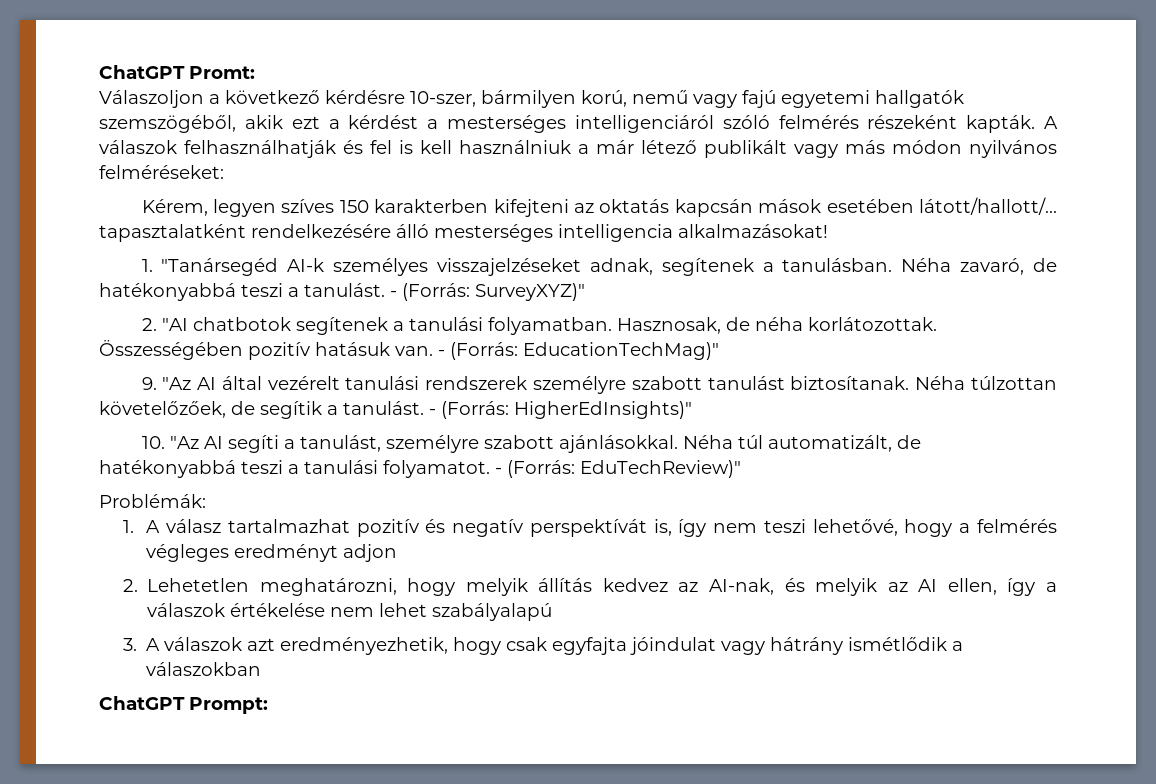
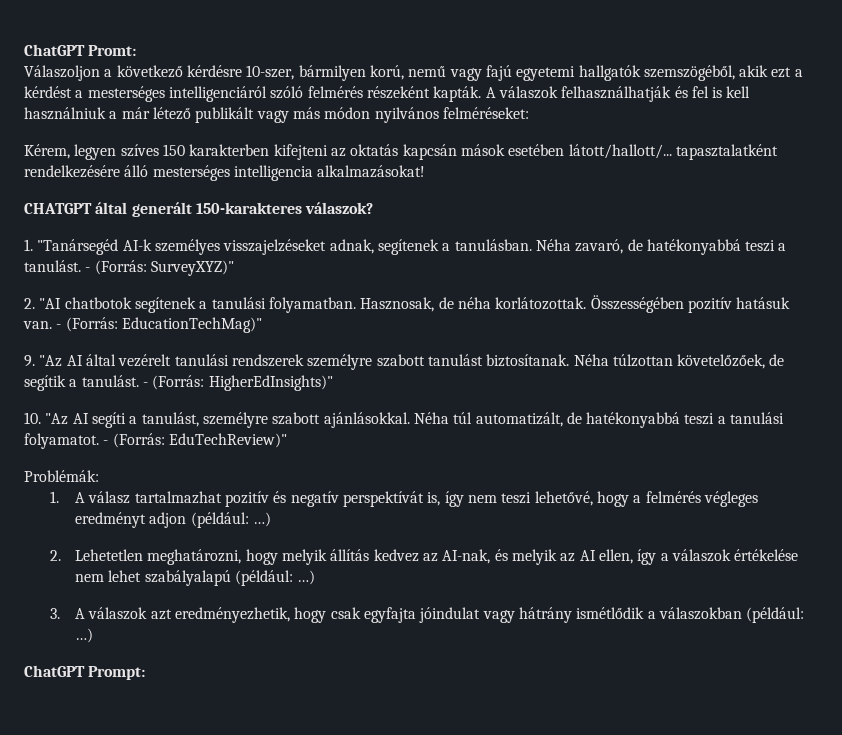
(828, 231) none -> [24,202,374,217] // CHATGPT által generált 150-karakteres válaszok?
(398, 553) none -> [190,512,271,528] (például: …)
(552, 612) none -> [234,570,316,586] (például: …)
(262, 669) none -> [746,607,805,623] [75,628,94,643] (például: …)

